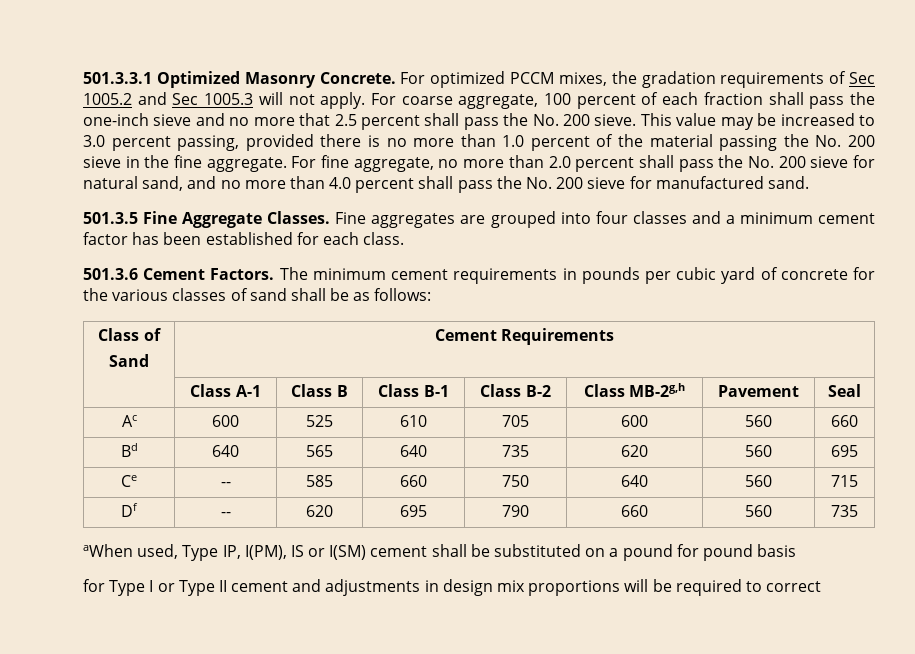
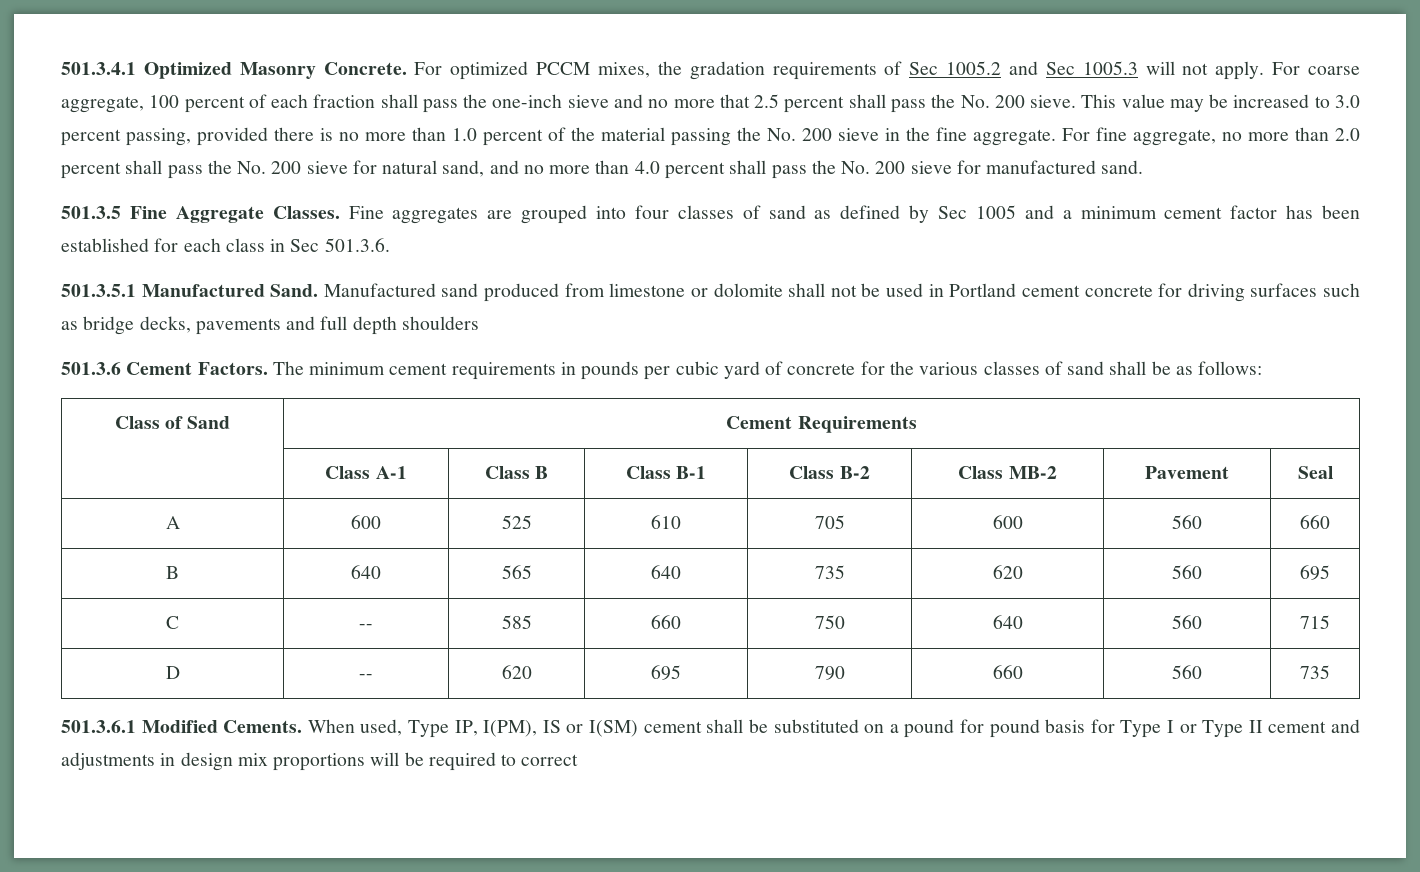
[83,72,152,84] 501.3.3.1 -> [61,62,136,75] 501.3.4.1
(687, 217) none -> [742,205,1016,223] of sand as defined by Sec 1005
[363,232,405,245] class. -> [225,238,390,252] [61,283,1360,302] [61,316,479,335] class in Sec 501.3.6. // 501.3.5.1 Manufactured Sand. Manufactured sand produced from limestone or dolomite shall not be used in Portland cement concrete for driving surfaces such as bridge decks, pavements and full depth shoulders
(161, 334) // -> (183, 422) none
[629,383,686,397] MB-2g,h -> [1008,466,1057,479] MB-2
[121,415,137,427] Ac -> [165,516,180,529] A
[120,443,138,457] Bd -> [166,566,179,579] B
[121,475,137,487] Ce -> [166,616,179,629] C
[121,503,138,517] Df -> [165,666,180,679] D
[83,544,133,557] aWhen -> [61,719,355,733] 501.3.6.1 Modified Cements. When
(797, 550) // -> (1086, 726) none

